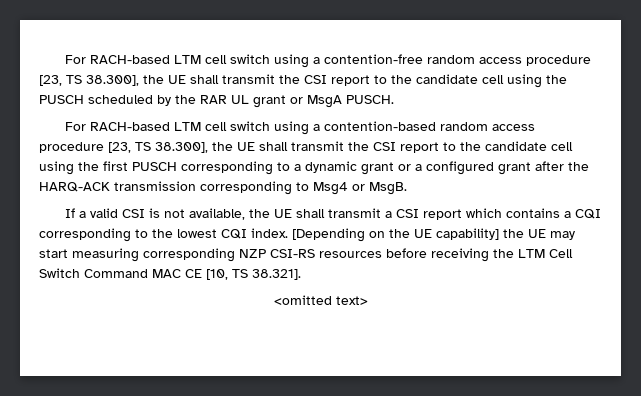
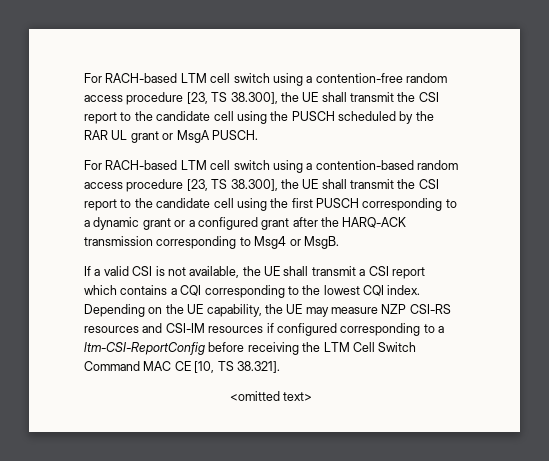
[292,228,365,242] [Depending -> [84,304,145,317] Depending
[436,228,499,240] capability] -> [206,304,262,317] capability,
[39,248,382,262] start measuring corresponding NZP CSI-RS resources -> [331,304,451,314] [84,323,444,336] [84,342,205,355] measure NZP CSI-RS resources and CSI-IM resources if configured corresponding to a ltm-CSI-ReportConfig

